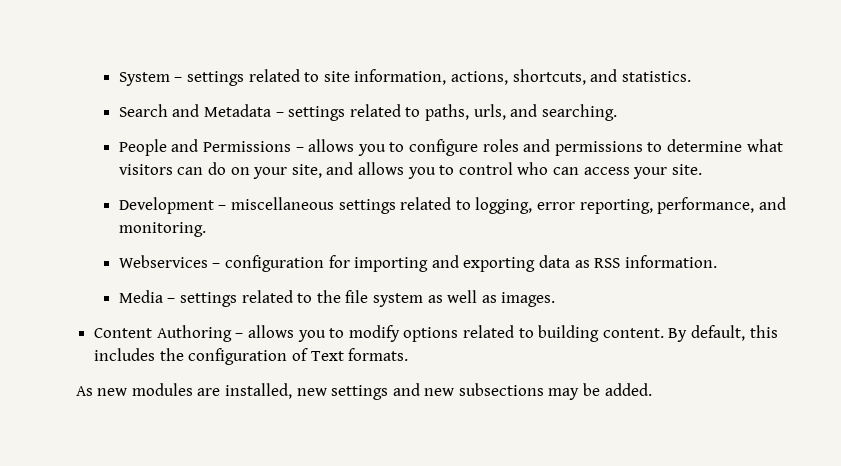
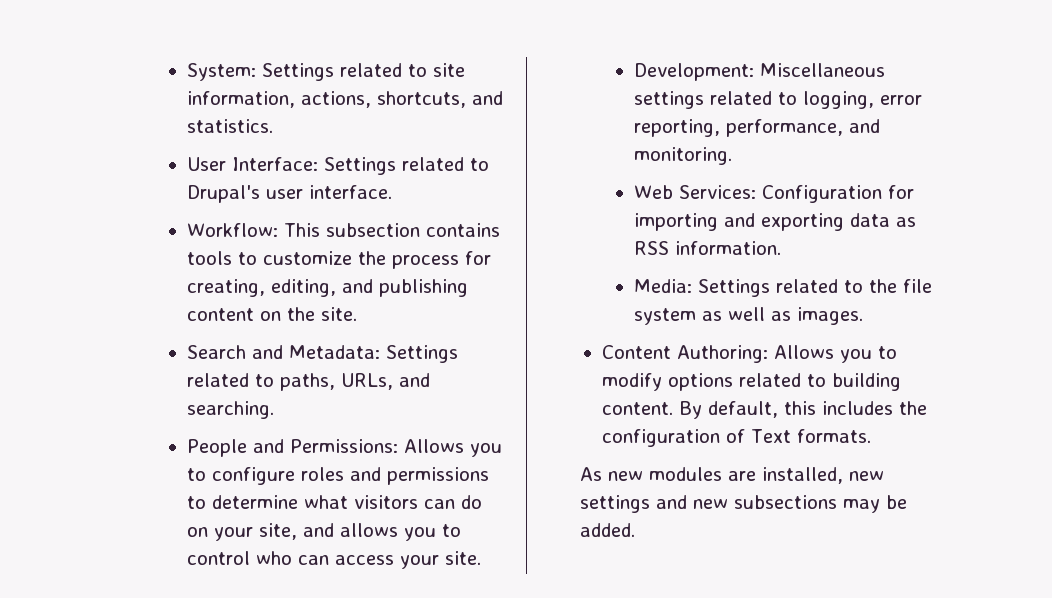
[118,71,245,86] System – settings -> [187,63,335,81] System: Settings
(691, 76) none -> [187,157,490,175] [187,185,393,203] [187,223,501,237] [187,251,492,269] [187,279,469,297] [187,307,358,321] // User Interface: Settings related to Drupal's user interface. // Workflow: This subsection contains tools to customize the process for creating, editing, and publishing content on the site.
[204,104,346,121] Metadata – settings -> [289,345,459,363] Metadata: Settings
[473,104,506,120] urls, -> [341,373,394,390] URLs,
[203,139,355,152] Permissions – allows -> [290,439,465,453] Permissions: Allows
[118,197,335,214] Development – miscellaneous -> [634,63,886,81] Development: Miscellaneous
[118,255,325,272] Webservices – configuration -> [634,185,883,203] Web Services: Configuration
[118,290,238,307] Media – settings -> [634,279,771,297] Media: Settings
[156,325,295,342] Authoring – allows -> [677,345,835,363] Authoring: Allows

